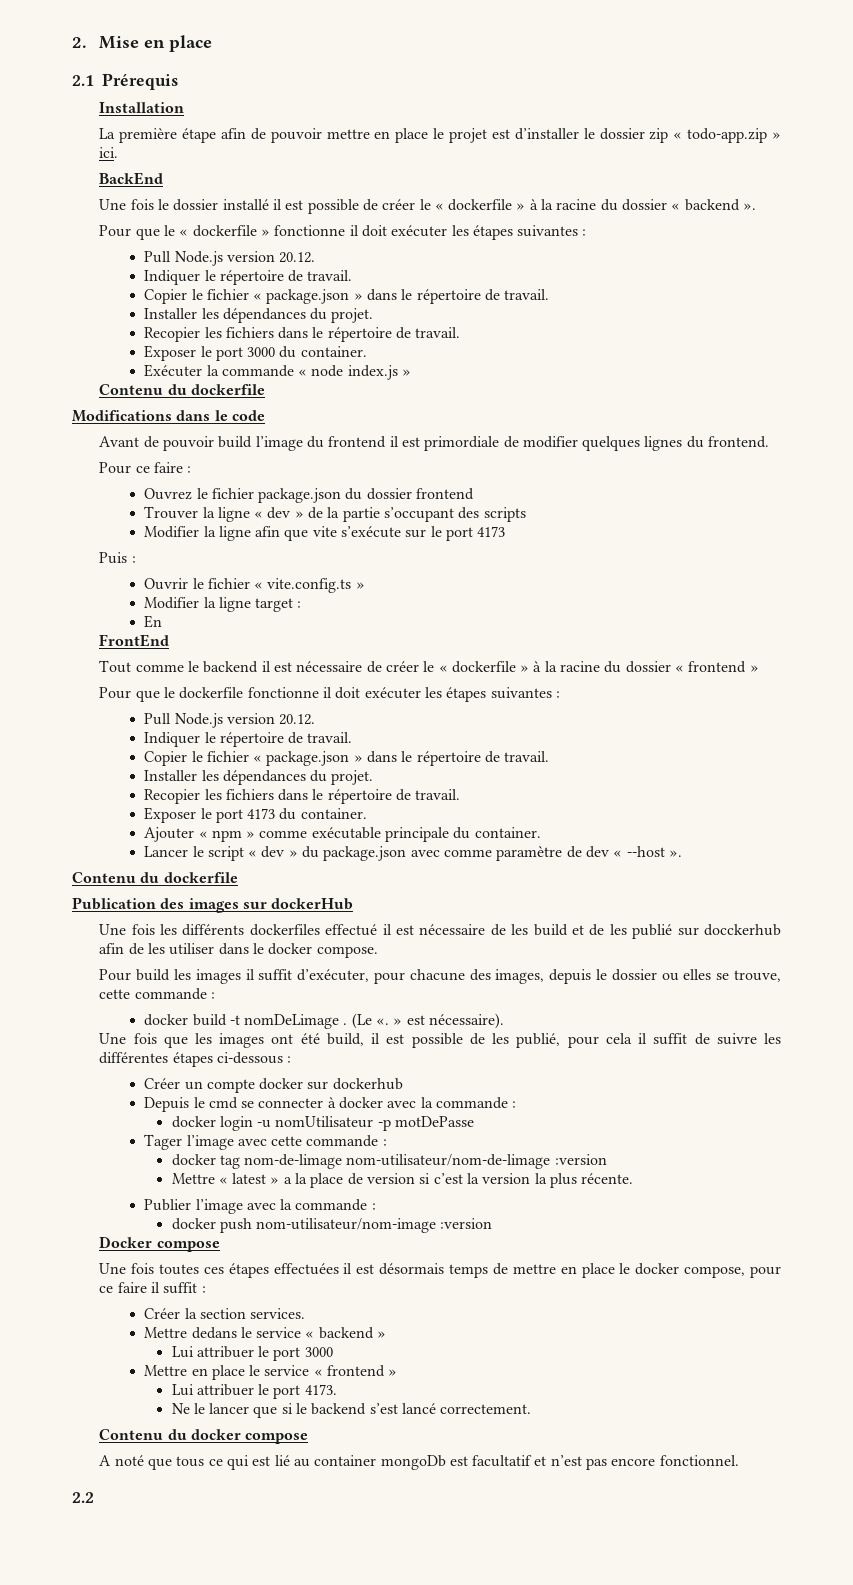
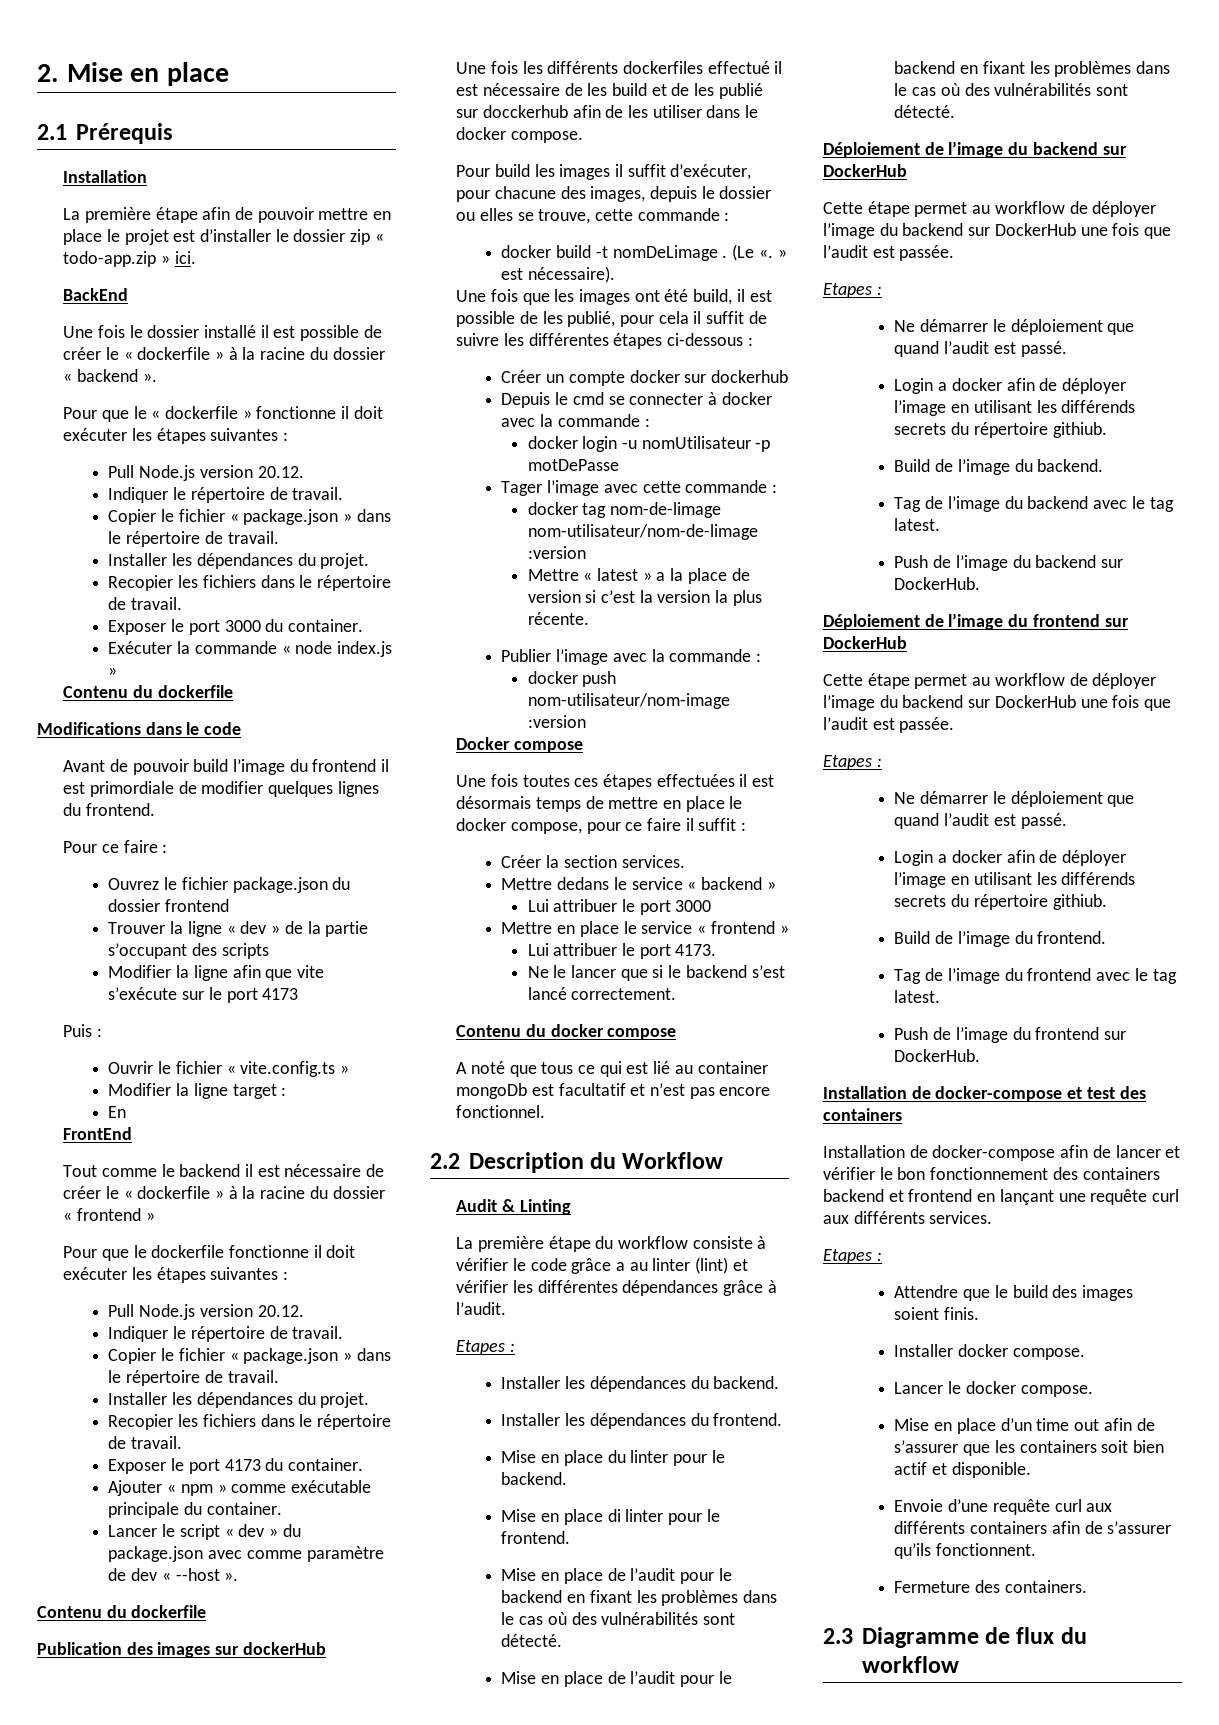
(94, 1497) none -> [468,1152,724,1173] [456,1199,571,1215] [456,1236,767,1252] [456,1257,748,1274] [456,1280,777,1296] [456,1302,507,1315] [456,1340,515,1355] [501,1376,780,1392] [501,1413,783,1429] [501,1450,725,1466] [501,1472,568,1485] [501,1509,720,1525] [501,1531,571,1544] [501,1568,732,1584] [501,1590,778,1606] [501,1612,736,1625] [501,1634,563,1647] [501,1671,732,1687] [894,61,1171,77] [894,83,1129,96] [894,105,956,118] [823,141,1127,158] [823,164,907,177] [823,201,1157,217] [823,223,1172,239] [823,245,955,261] [823,283,882,298] [894,319,1135,335] [894,341,1067,357] [894,378,1127,394] [894,400,1136,416] [894,422,1107,438] [894,459,1104,475] [894,496,1174,512] [894,518,941,531] [894,555,1124,571] [894,577,981,590] [823,613,1129,630] [823,636,907,649] [823,673,1157,689] [823,695,1172,711] [823,717,955,733] [823,755,882,770] [894,791,1135,807] [894,813,1067,829] [894,850,1127,866] [894,872,1136,888] [894,894,1107,910] [894,931,1107,947] [894,968,1177,984] [894,990,941,1003] [894,1027,1127,1043] [894,1049,981,1062] [823,1086,1146,1102] [823,1108,902,1121] [823,1145,1181,1161] [823,1167,1160,1180] [823,1189,1180,1205] [823,1211,993,1224] [823,1249,882,1264] [894,1285,1134,1301] [894,1307,980,1320] [894,1344,1085,1360] [894,1381,1093,1397] [894,1418,1155,1434] [894,1440,1165,1456] [894,1462,1031,1478] [894,1499,1113,1515] [894,1521,1172,1534] [894,1543,1037,1559] [894,1580,1087,1593] [823,1627,1087,1648] [861,1656,959,1673] Description du Workflow // Audit & Linting // La première étape du workflow consiste à vérifier le code grâce a au linter (lint) et vérifier les différentes dépendances grâce à l’audit. // Etapes : // Installer les dépendances du backend. // Installer les dépendances du frontend. // Mise en place du linter pour le backend. // Mise en place di linter pour le frontend. // Mise en place de l’audit pour le backend en fixant les problèmes dans le cas où des vulnérabilités sont détecté. // Mise en place de l’audit pour le backend en fixant les problèmes dans le cas où des vulnérabilités sont détecté. // Déploiement de l’image du backend sur DockerHub // Cette étape permet au workflow de déployer l’image du backend sur DockerHub une fois que l’audit est passée. // Etapes : // Ne démarrer le déploiement que quand l’audit est passé. // Login a docker afin de déployer l’image en utilisant les différends secrets du répertoire githiub. // Build de l’image du backend. // Tag de l’image du backend avec le tag latest. // Push de l’image du backend sur DockerHub. // Déploiement de l’image du frontend sur DockerHub // Cette étape permet au workflow de déployer l’image du backend sur DockerHub une fois que l’audit est passée. // Etapes : // Ne démarrer le déploiement que quand l’audit est passé. // Login a docker afin de déployer l’image en utilisant les différends secrets du répertoire githiub. // Build de l’image du frontend. // Tag de l’image du frontend avec le tag latest. // Push de l’image du frontend sur DockerHub. // Installation de docker-compose et test des containers // Installation de docker-compose afin de lancer et vérifier le bon fonctionnement des containers backend et frontend en lançant une requête curl aux différents services. // Etapes : // Attendre que le build des images soient finis. // Installer docker compose. // Lancer le docker compose. // Mise en place d’un time out afin de s’assurer que les containers soit bien actif et disponible. // Envoie d’une requête curl aux différents containers afin de s’assurer qu’ils fonctionnent. // Fermeture des containers. // 2.3 Diagramme de flux du workflow

